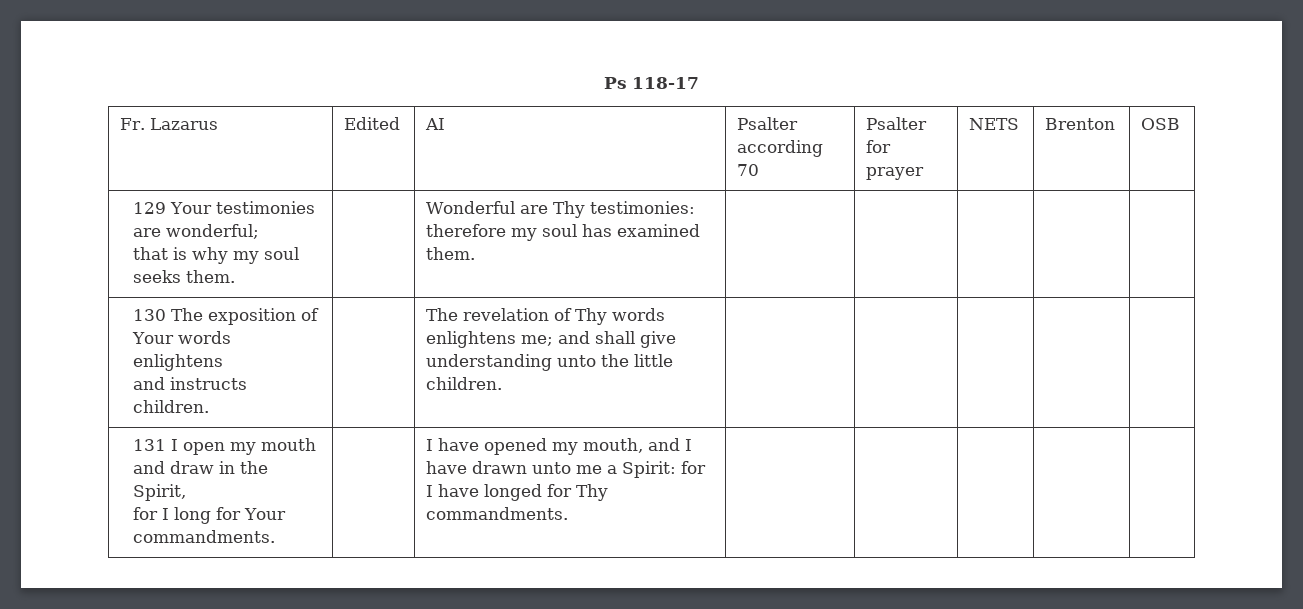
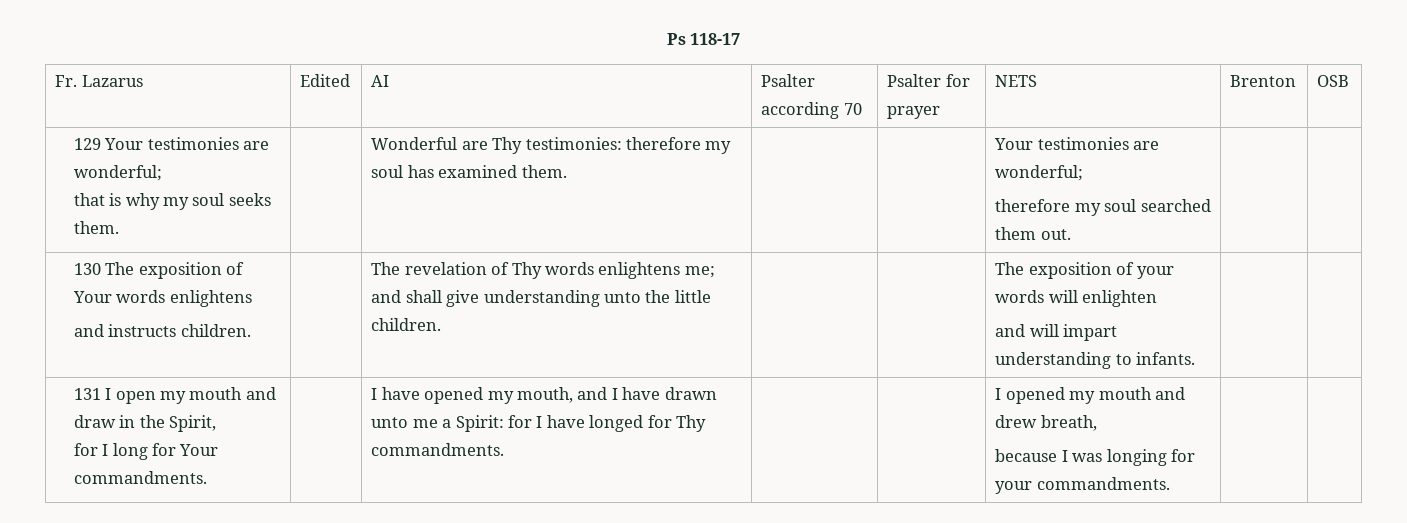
(476, 253) none -> [994,137,1160,150] [995,165,1084,181] [995,199,1211,216] [995,227,1071,240] Your testimonies are wonderful; // therefore my soul searched them out.
(503, 383) none -> [995,262,1174,279] [995,290,1158,307] [995,324,1118,341] [995,352,1196,369] The exposition of your words will enlighten // and will impart understanding to infants.
(569, 513) none -> [995,387,1185,404] [995,415,1097,431] [995,449,1195,466] [995,477,1170,494] I opened my mouth and drew breath, // because I was longing for your commandments.

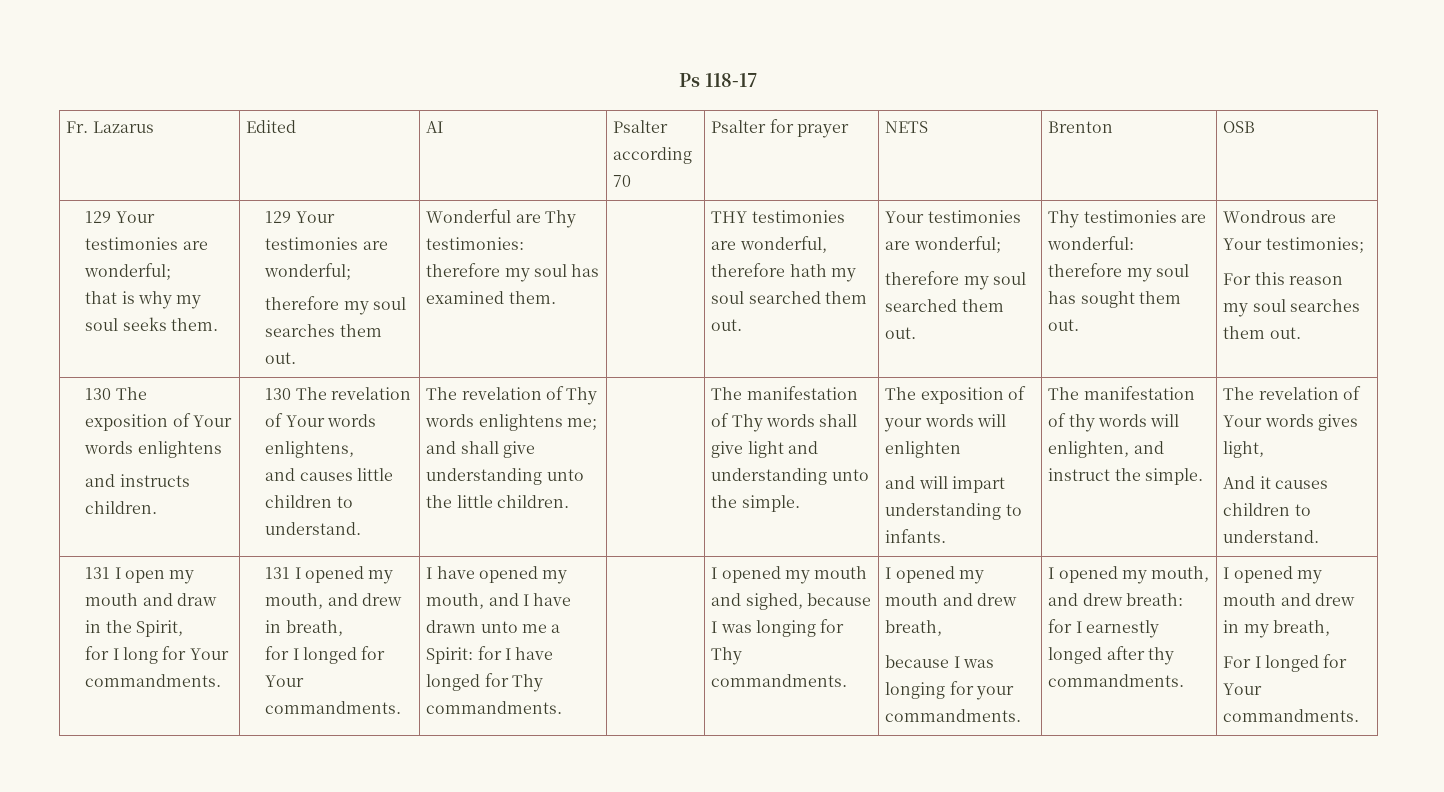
(119, 227) none -> [265,211,335,223] [265,237,388,250] [264,263,352,280] [265,296,407,315] [265,324,382,337] [265,352,297,364] 129 Your testimonies are wonderful; // therefore my soul searches them out.
(567, 171) none -> [711,210,845,223] [711,236,827,253] [711,263,856,282] [711,291,867,304] [711,319,743,331] THY testimonies are wonderful, therefore hath my soul searched them out.
(1071, 234) | -> [1048,210,1206,228] [1047,236,1135,250] [1048,263,1189,282] [1048,291,1181,308] [1048,319,1080,331] [1223,210,1336,223] [1223,237,1364,253] [1223,272,1343,285] [1223,299,1360,317] [1223,326,1301,339] Thy testimonies are wonderful: therefore my soul has sought them out. | Wondrous are Your testimonies; // For this reason my soul searches them out.
(251, 330) none -> [265,387,412,400] [265,413,377,427] [265,441,355,458] [265,468,394,481] [265,495,353,508] [265,522,362,535] 130 The revelation of Your words enlightens, // and causes little children to understand.
(442, 324) none -> [711,386,858,400] [711,413,858,432] [711,441,818,458] [711,468,869,485] [711,495,800,512] The manifestation of Thy words shall give light and understanding unto the simple.
(1196, 358) | -> [1048,386,1195,400] [1048,413,1180,432] [1048,441,1164,458] [1048,468,1203,485] [1223,386,1361,400] [1223,414,1358,431] [1223,441,1265,458] [1223,476,1328,489] [1223,503,1311,516] [1223,530,1320,543] The manifestation of thy words will enlighten, and instruct the simple. | The revelation of Your words gives light, // And it causes children to understand.
(207, 477) none -> [265,566,394,584] [265,593,403,609] [265,620,343,636] [265,646,386,664] [265,675,305,687] [265,701,402,714] 131 I opened my mouth, and drew in breath, // for I longed for Your commandments.
(505, 449) none -> [711,566,868,584] [711,593,871,610] [711,619,845,637] [711,647,743,665] [711,674,848,687] I opened my mouth and sighed, because I was longing for Thy commandments.
(1170, 483) | -> [1048,566,1210,584] [1048,593,1183,606] [1048,619,1159,638] [1048,646,1174,665] [1048,674,1185,687] [1223,566,1322,584] [1223,593,1355,606] [1223,620,1330,638] [1223,654,1348,672] [1223,683,1263,695] [1223,709,1360,722] I opened my mouth, and drew breath: for I earnestly longed after thy commandments. | I opened my mouth and drew in my breath, // For I longed for Your commandments.

